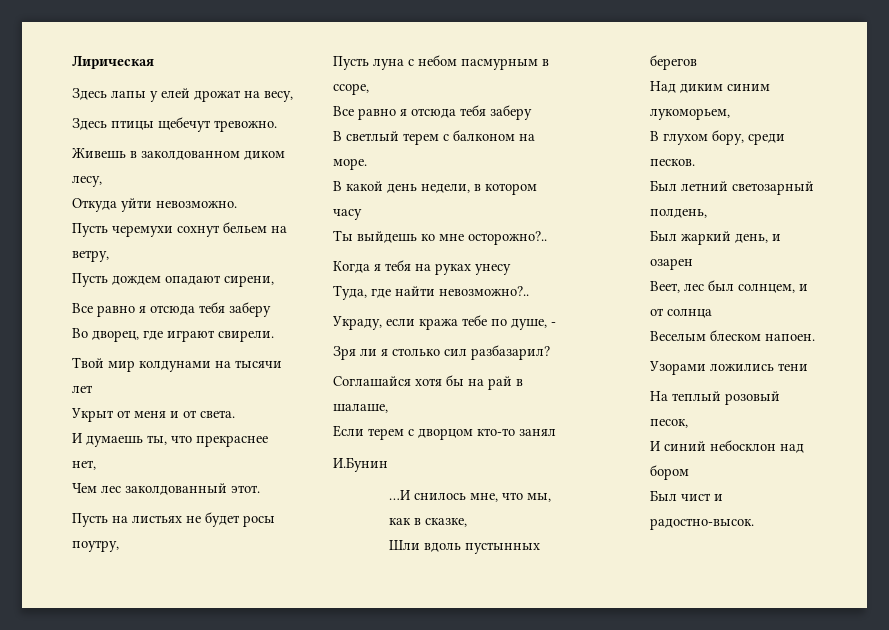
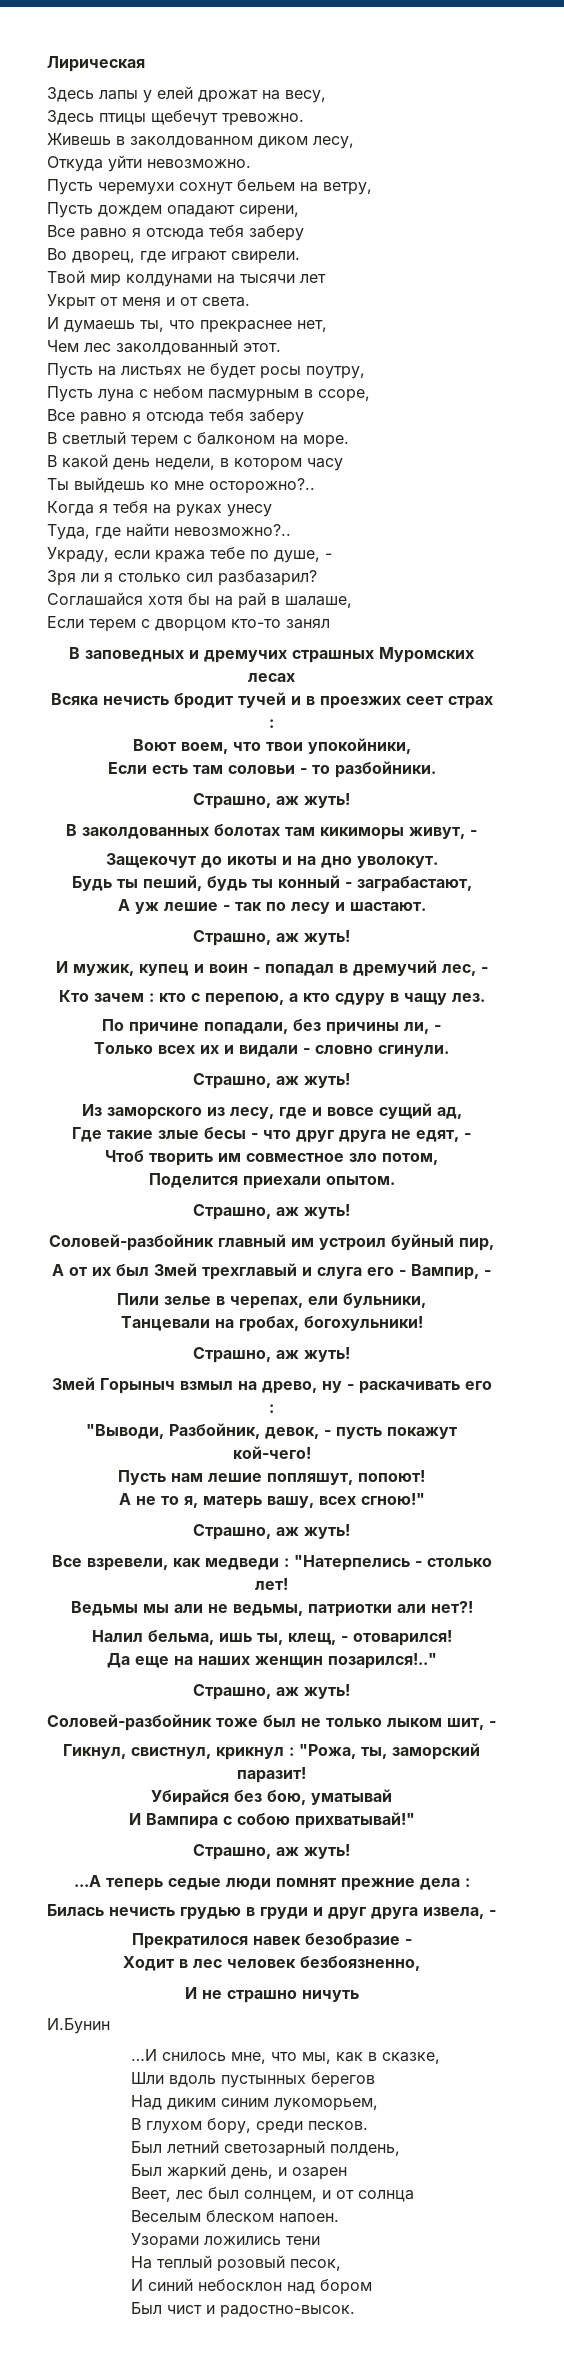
(556, 432) none -> [69,647,474,663] [248,673,295,682] [50,692,493,709] [269,719,274,728] [132,738,411,754] [107,761,436,778] [193,793,350,809] [66,824,477,840] [105,853,438,868] [71,875,472,892] [117,899,426,914] [193,930,350,946] [55,960,488,977] [58,990,485,1006] [102,1019,441,1035] [94,1042,449,1057] [193,1073,350,1089] [81,1103,462,1120] [72,1127,471,1143] [105,1150,438,1166] [148,1173,395,1189] [193,1204,350,1220] [49,1234,494,1251] [52,1263,491,1280] [117,1293,426,1309] [120,1316,423,1332] [193,1347,350,1363] [51,1377,492,1394] [269,1404,274,1413] [86,1423,457,1439] [232,1446,311,1459] [118,1470,425,1485] [118,1493,425,1509] [193,1524,350,1540] [51,1555,492,1571] [255,1578,288,1590] [70,1601,473,1617] [91,1630,452,1646] [106,1653,437,1669] [193,1684,350,1700] [47,1714,496,1731] [63,1743,480,1760] [237,1767,306,1783] [151,1789,392,1806] [128,1812,415,1829] [193,1844,350,1860] [73,1875,470,1891] [47,1904,496,1920] [131,1933,412,1949] [123,1956,420,1971] [184,1987,359,2003] // В заповедных и дремучих страшных Муромских лесах // Всяка нечисть бродит тучей и в проезжих сеет страх : // Воют воем, что твои упокойники, // Если есть там соловьи - то разбойники. // Страшно, аж жуть! // В заколдованных болотах там кикиморы живут, - // Защекочут до икоты и на дно уволокут. // Будь ты пеший, будь ты конный - заграбастают, // А уж лешие - так по лесу и шастают. // Страшно, аж жуть! // И мужик, купец и воин - попадал в дремучий лес, - // Кто зачем : кто с перепою, а кто сдуру в чащу лез. // По причине попадали, без причины ли, - // Только всех их и видали - словно сгинули. // Страшно, аж жуть! // Из заморского из лесу, где и вовсе сущий ад, // Где такие злые бесы - что друг друга не едят, - // Чтоб творить им совместное зло потом, // Поделится приехали опытом. // Страшно, аж жуть! // Соловей-разбойник главный им устроил буйный пир, // А от их был Змей трехглавый и слуга его - Вампир, - // Пили зелье в черепах, ели бульники, // Танцевали на гробах, богохульники! // Страшно, аж жуть! // Змей Горыныч взмыл на древо, ну - раскачивать его : // "Выводи, Разбойник, девок, - пусть покажут кой-чего! // Пусть нам лешие попляшут, попоют! // А не то я, матерь вашу, всех сгною!" // Страшно, аж жуть! // Все взревели, как медведи : "Натерпелись - столько лет! // Ведьмы мы али не ведьмы, патриотки али нет?! // Налил бельма, ишь ты, клещ, - отоварился! // Да еще на наших женщин позарился!.." // Страшно, аж жуть! // Соловей-разбойник тоже был не только лыком шит, - // Гикнул, свистнул, крикнул : "Рожа, ты, заморский паразит! // Убирайся без бою, уматывай // И Вампира с собою прихватывай!" // Страшно, аж жуть! // ...А теперь седые люди помнят прежние дела : // Билась нечисть грудью в груди и друг друга извела, - // Прекратилося навек безобразие - // Ходит в лес человек безбоязненно, // И не страшно ничуть

